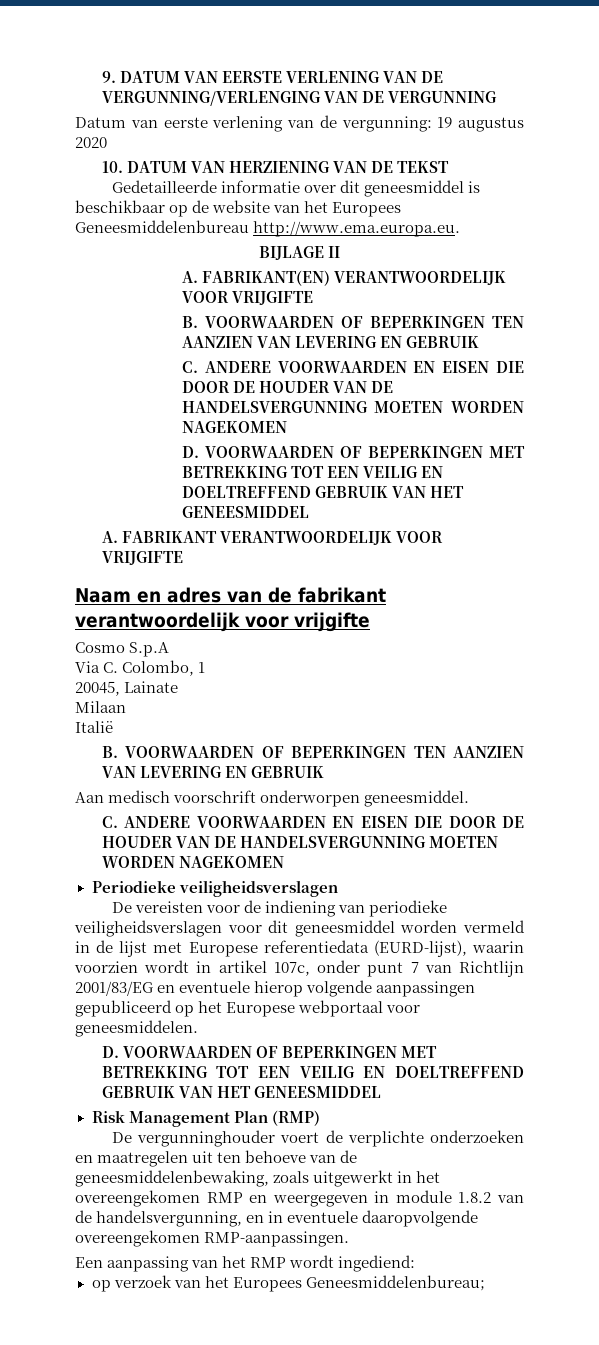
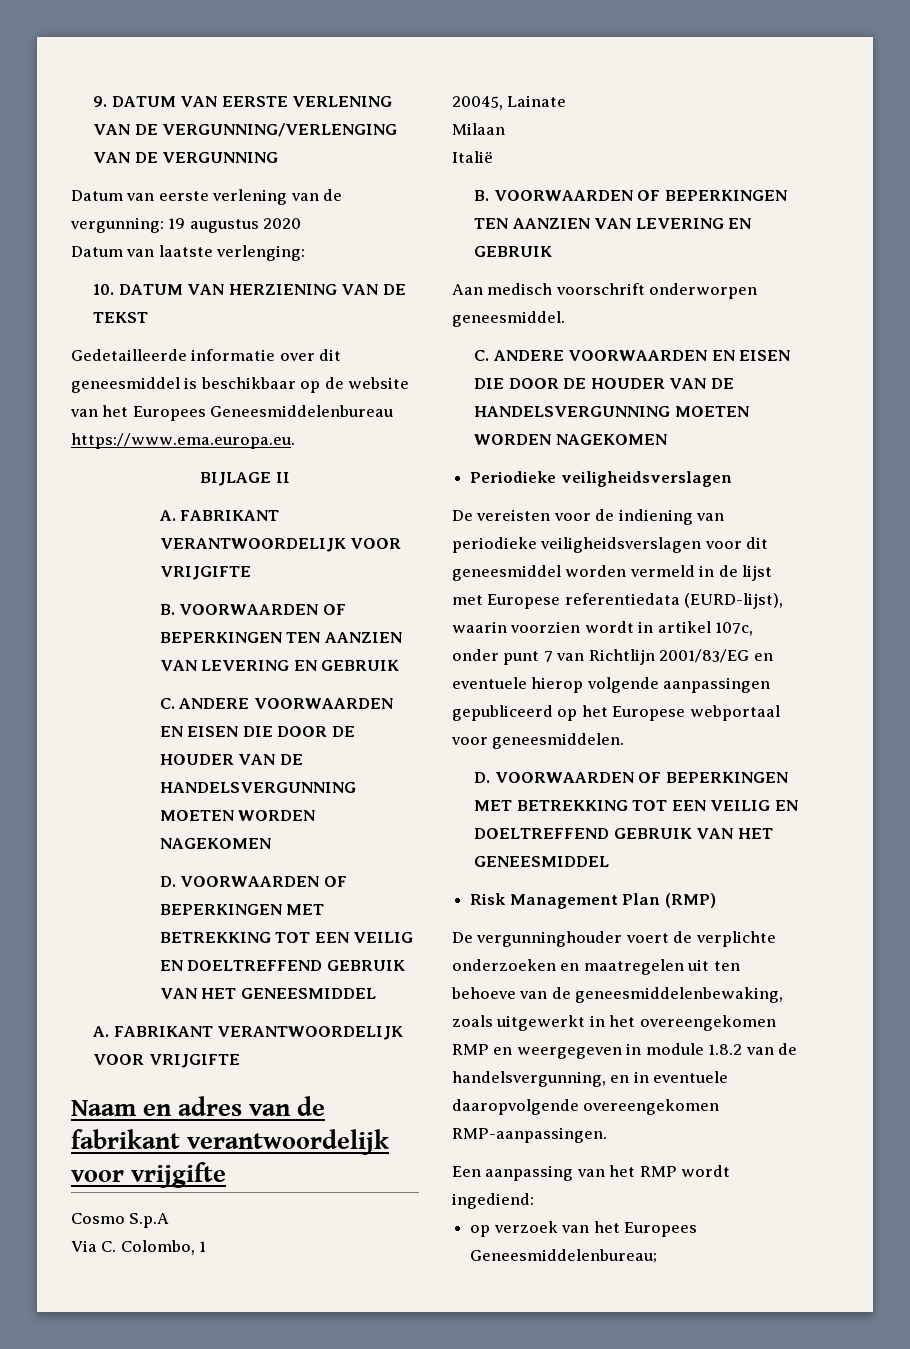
(107, 142) none -> [71,245,306,261] // Datum van laatste verlenging:
[253,221,461,237] http://www.ema.europa.eu. -> [71,433,295,449] https://www.ema.europa.eu.
[201,270,330,286] FABRIKANT(EN) -> [180,510,280,521] FABRIKANT

